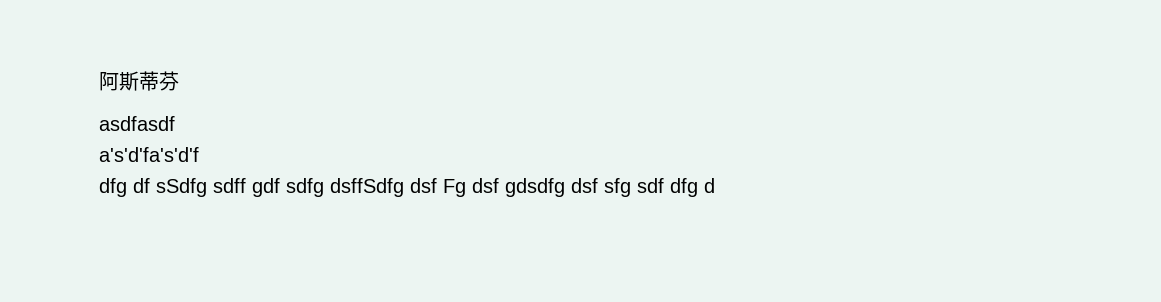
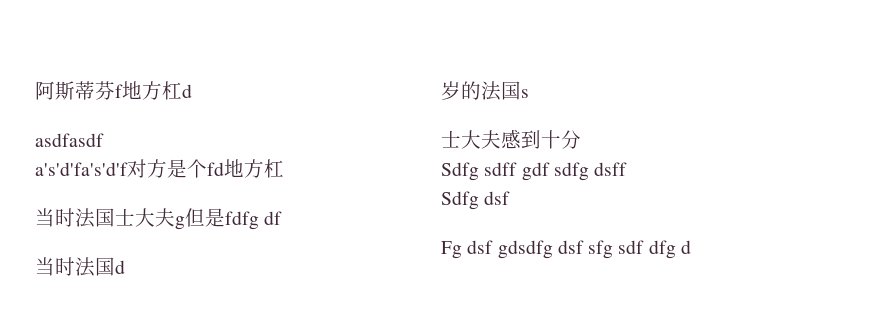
(179, 81) none -> [115,81,192,100] f地方杠d
[99,178,207,197] // dfg df sSdfg -> [127,159,284,178] [35,208,283,230] [35,257,125,277] [441,81,529,101] [441,130,581,149] [441,162,479,181] 对方是个fd地方杠 // 当时法国士大夫g但是fdfg df // 当时法国d // 岁的法国s // 士大夫感到十分 // Sdfg
[330,178,437,197] dsffSdfg dsf -> [594,162,628,176] [441,191,511,210] dsff // Sdfg dsf //

